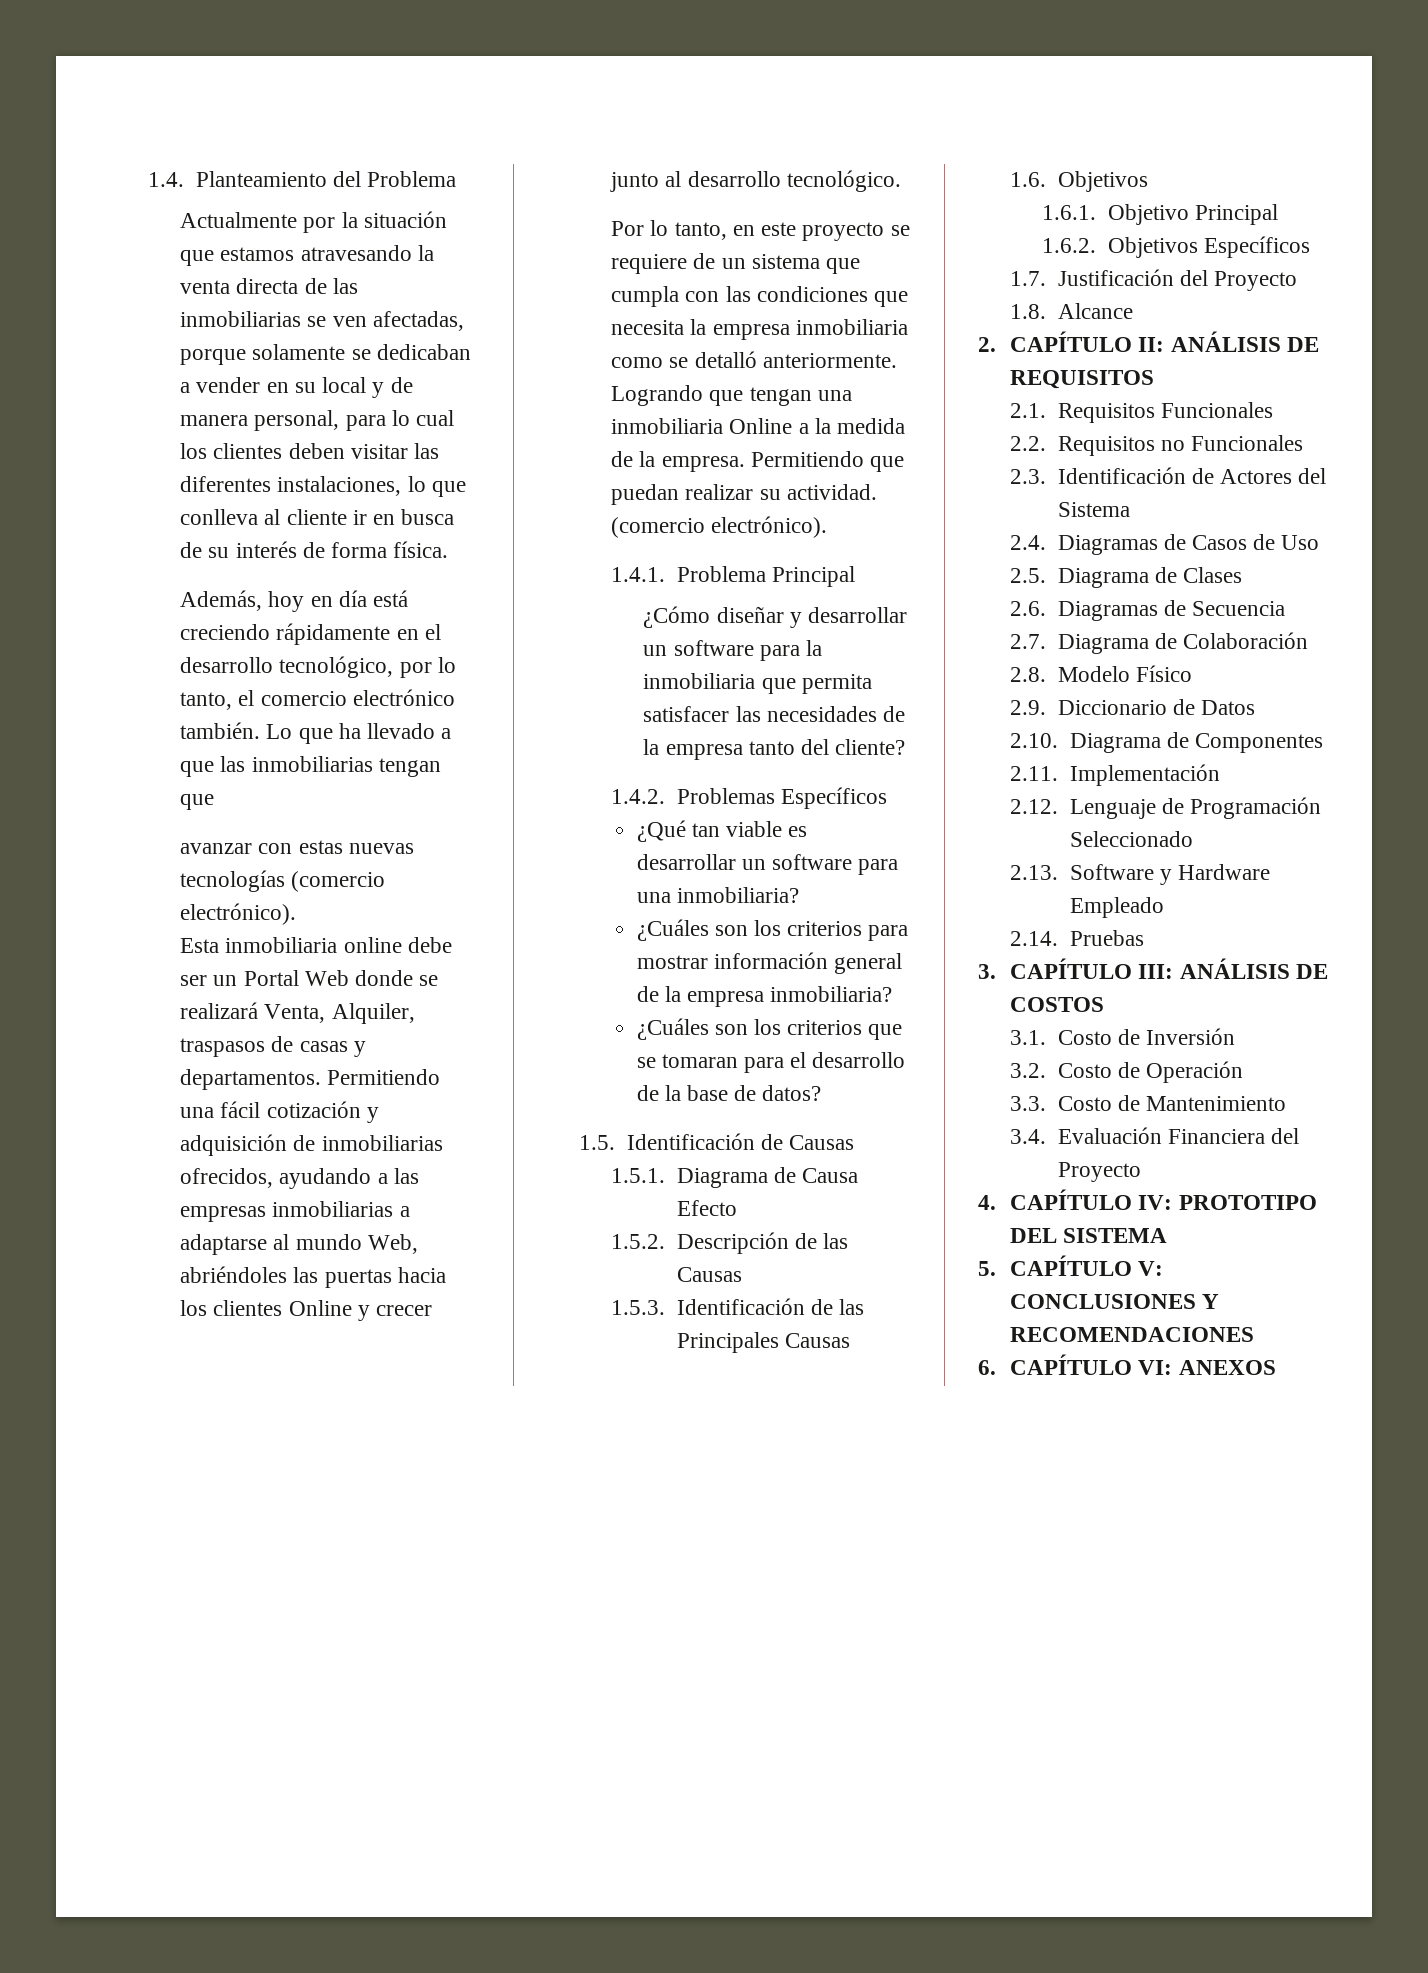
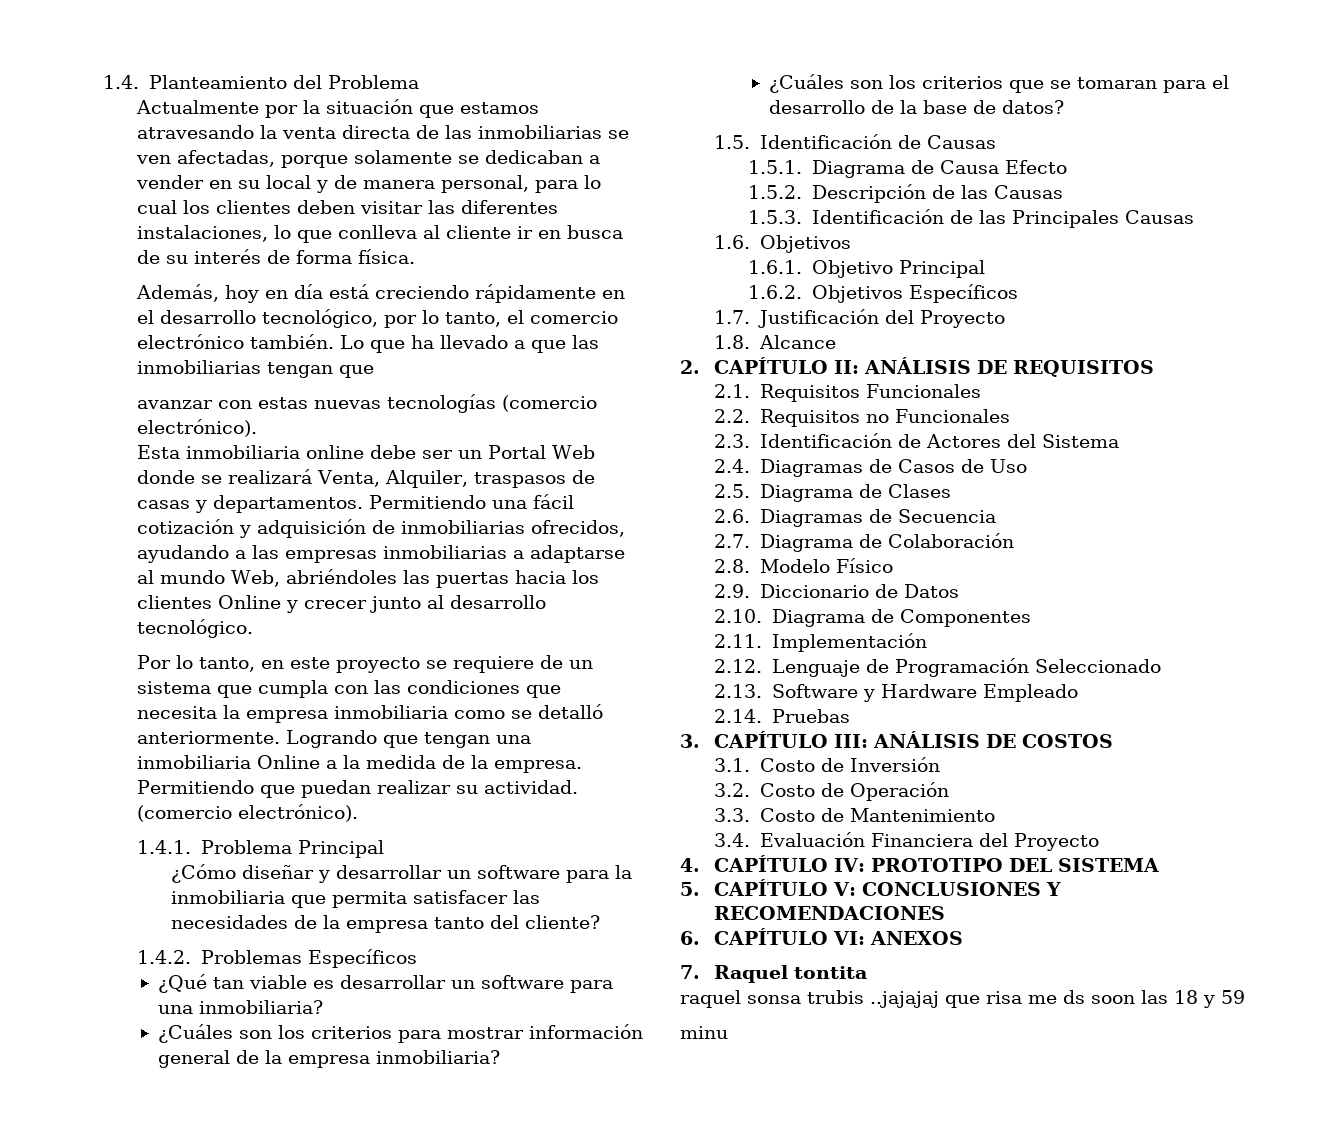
(1276, 1367) none -> [680,965,868,983] [680,990,1245,1008] [680,1026,728,1039] // 7. Raquel tontita // raquel sonsa trubis ..jajajaj que risa me ds soon las 18 y 59 // minu

